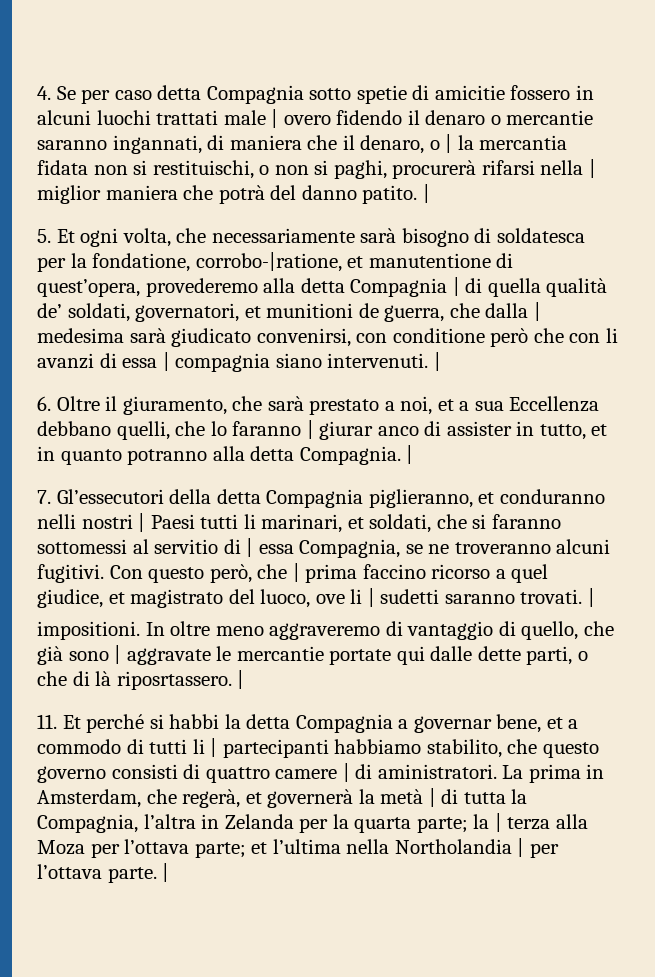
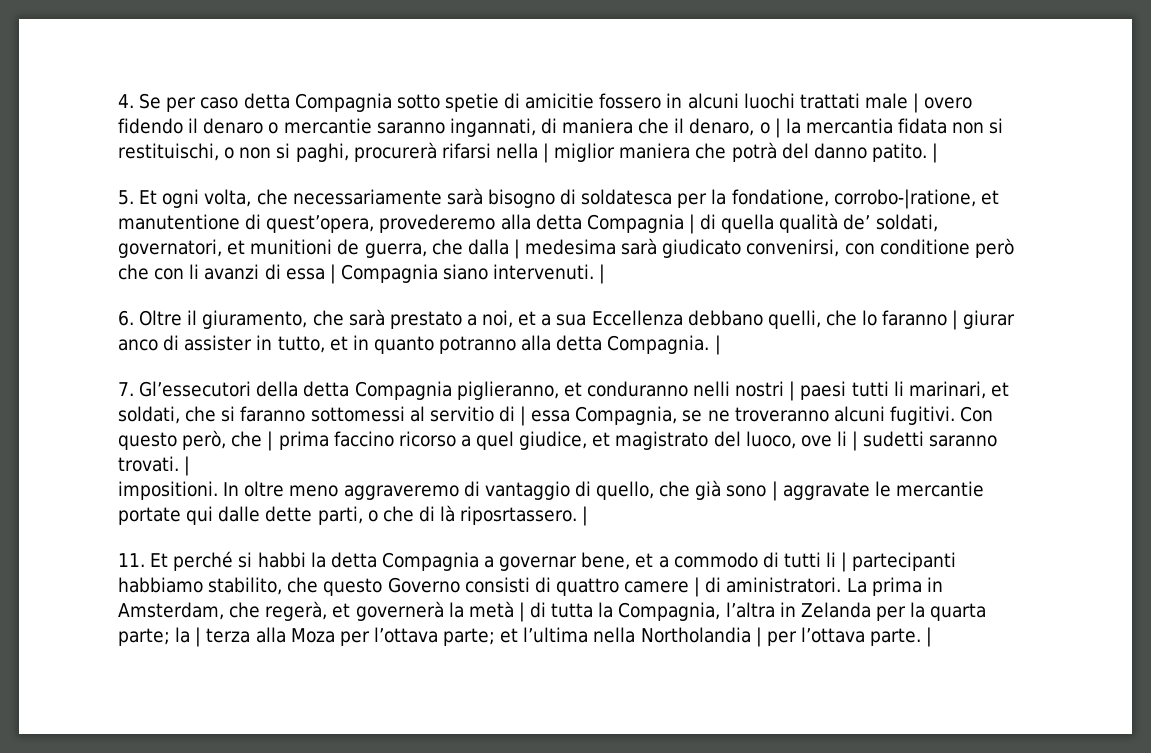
[175,353,271,372] compagnia -> [340,264,438,283] Compagnia
[150,514,195,529] Paesi -> [800,381,847,400] paesi
[37,766,106,783] governo -> [387,577,460,593] Governo

